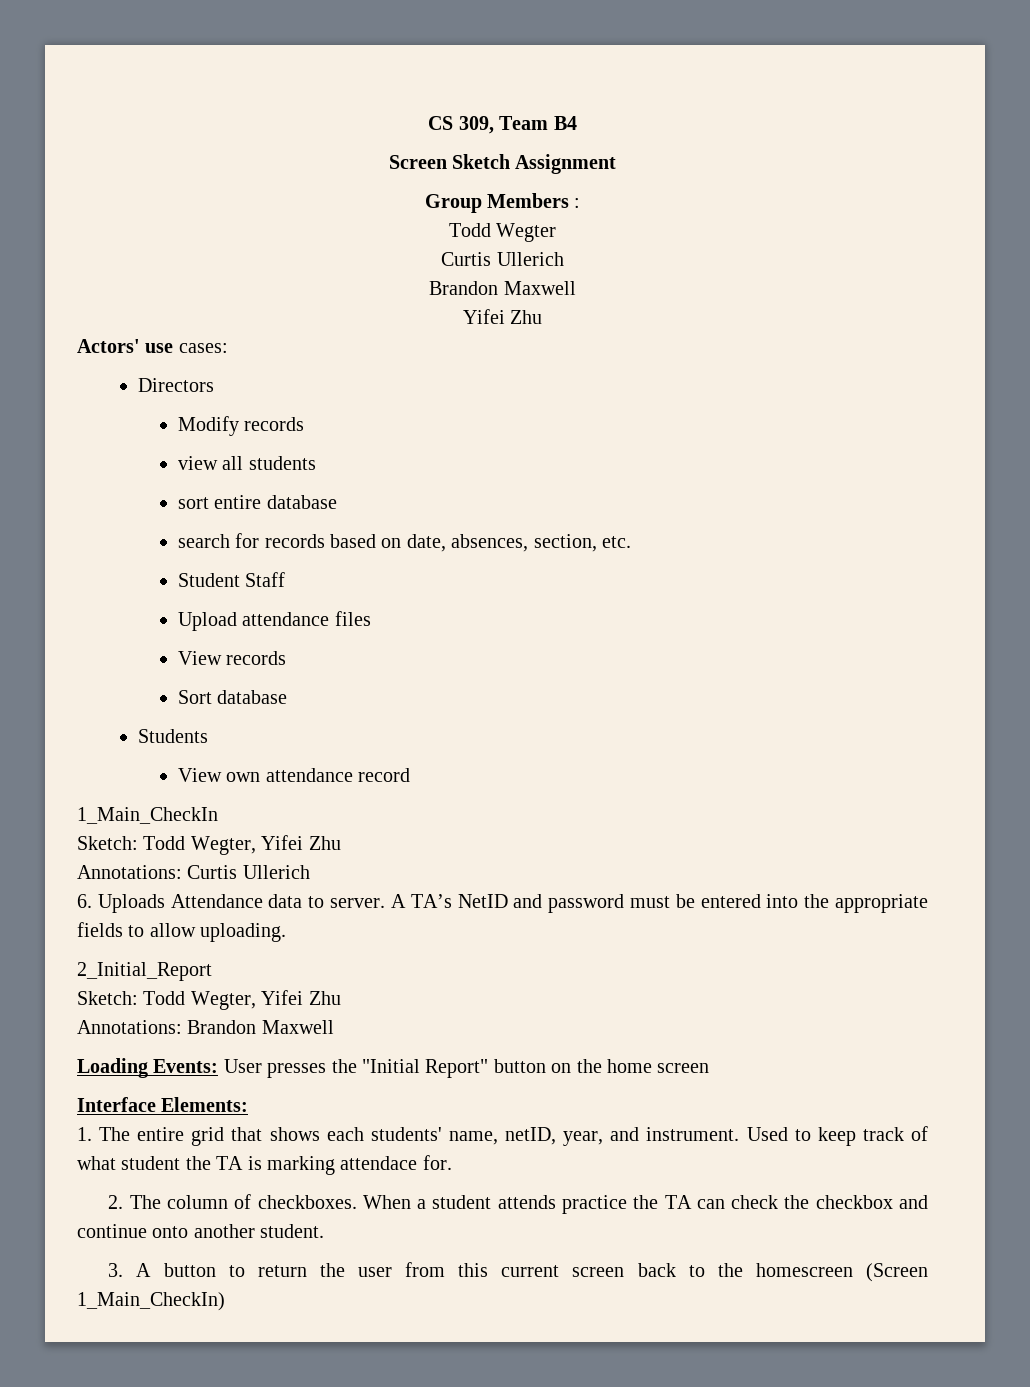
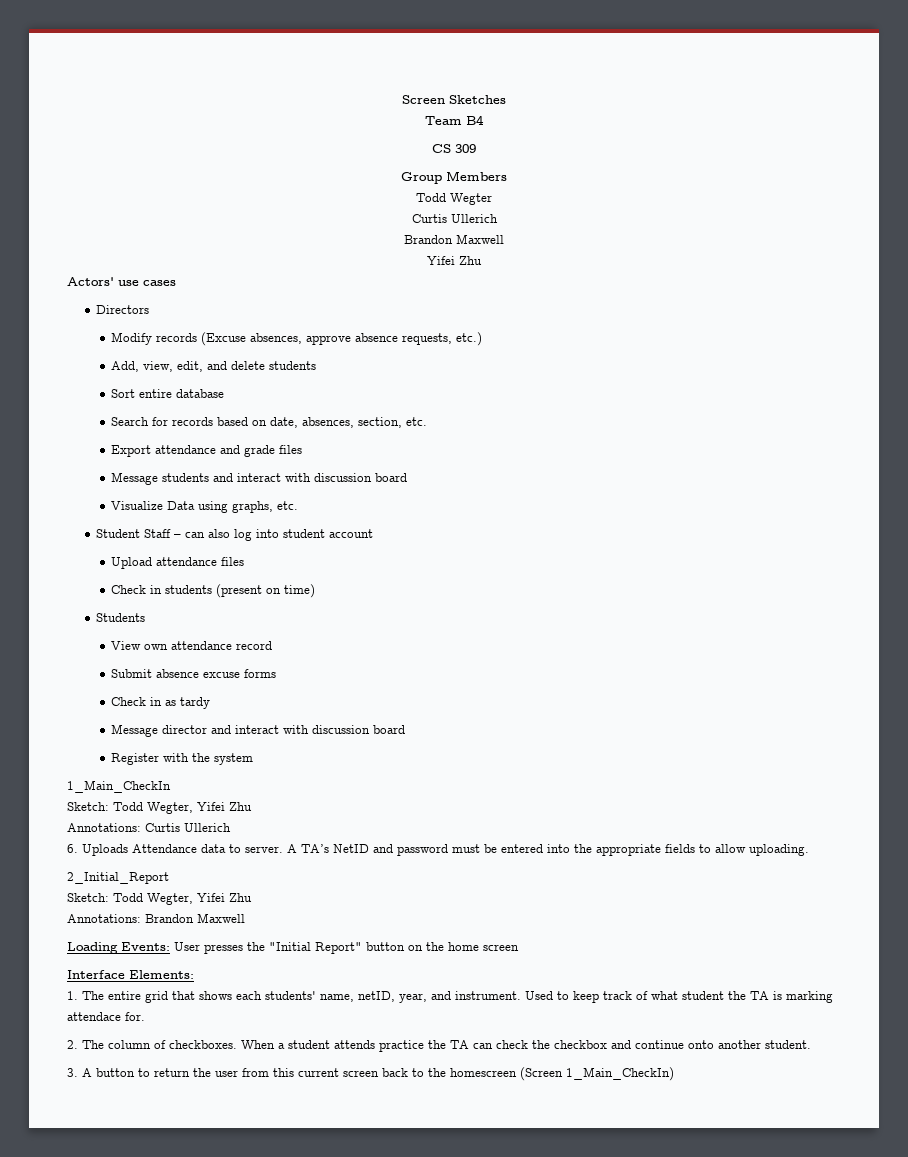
[428,116,494,134] CS 309, -> [402,95,506,104] Screen Sketches //
[388,154,617,174] Screen Sketch Assignment -> [432,144,476,153] CS 309
[574,198,581,208] : -> (507, 176) none
[178,343,228,353] cases: -> [143,280,176,286] cases
[177,456,244,470] // view all -> [201,332,483,346] [111,361,266,372] (Excuse absences, approve absence requests, etc.) // Add, view, edit, and delete
[177,497,209,509] sort -> [111,389,136,398] Sort
[177,534,230,548] search -> [111,417,150,426] Search
[177,572,286,587] [177,611,371,631] [177,651,287,665] [177,690,288,704] Student Staff // Upload attendance files // View records // Sort database -> [111,445,303,457] [111,472,408,485] [111,501,299,513] [96,529,374,541] [111,557,245,569] [111,584,316,598] Export attendance and grade files // Message students and interact with discussion board // Visualize Data using graphs, etc. // Student Staff – can also log into student account // Upload attendance files // Check in students (present on time)
(410, 775) none -> [111,669,277,678] [111,697,211,709] [111,724,406,737] [111,753,254,765] // Submit absence excuse forms // Check in as tardy // Message director and interact with discussion board // Register with the system

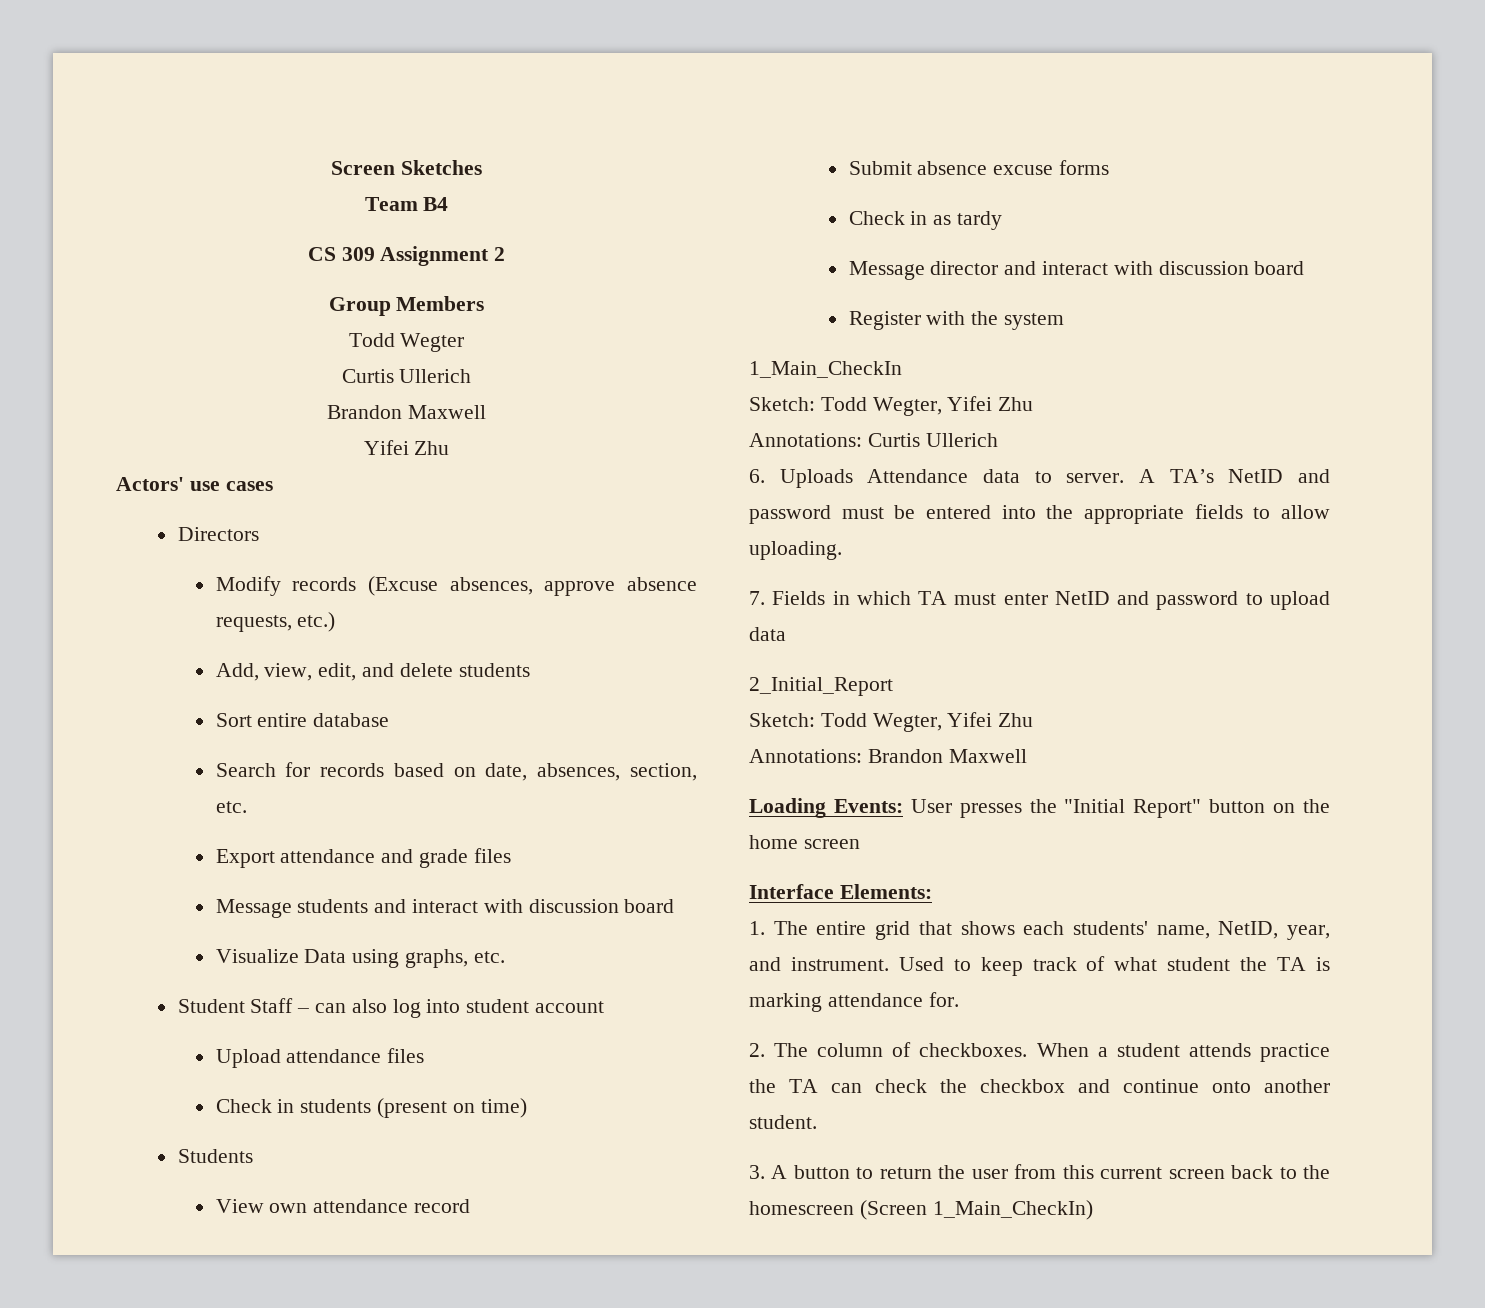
(476, 148) none -> [380,246,506,266] Assignment 2
(809, 850) none -> [749,591,1330,610] [749,627,786,641] // 7. Fields in which TA must enter NetID and password to upload data
[358,991,395,1002] netID, -> [1218,921,1279,939] NetID,
[67,1012,121,1021] attendace -> [827,993,923,1007] attendance

